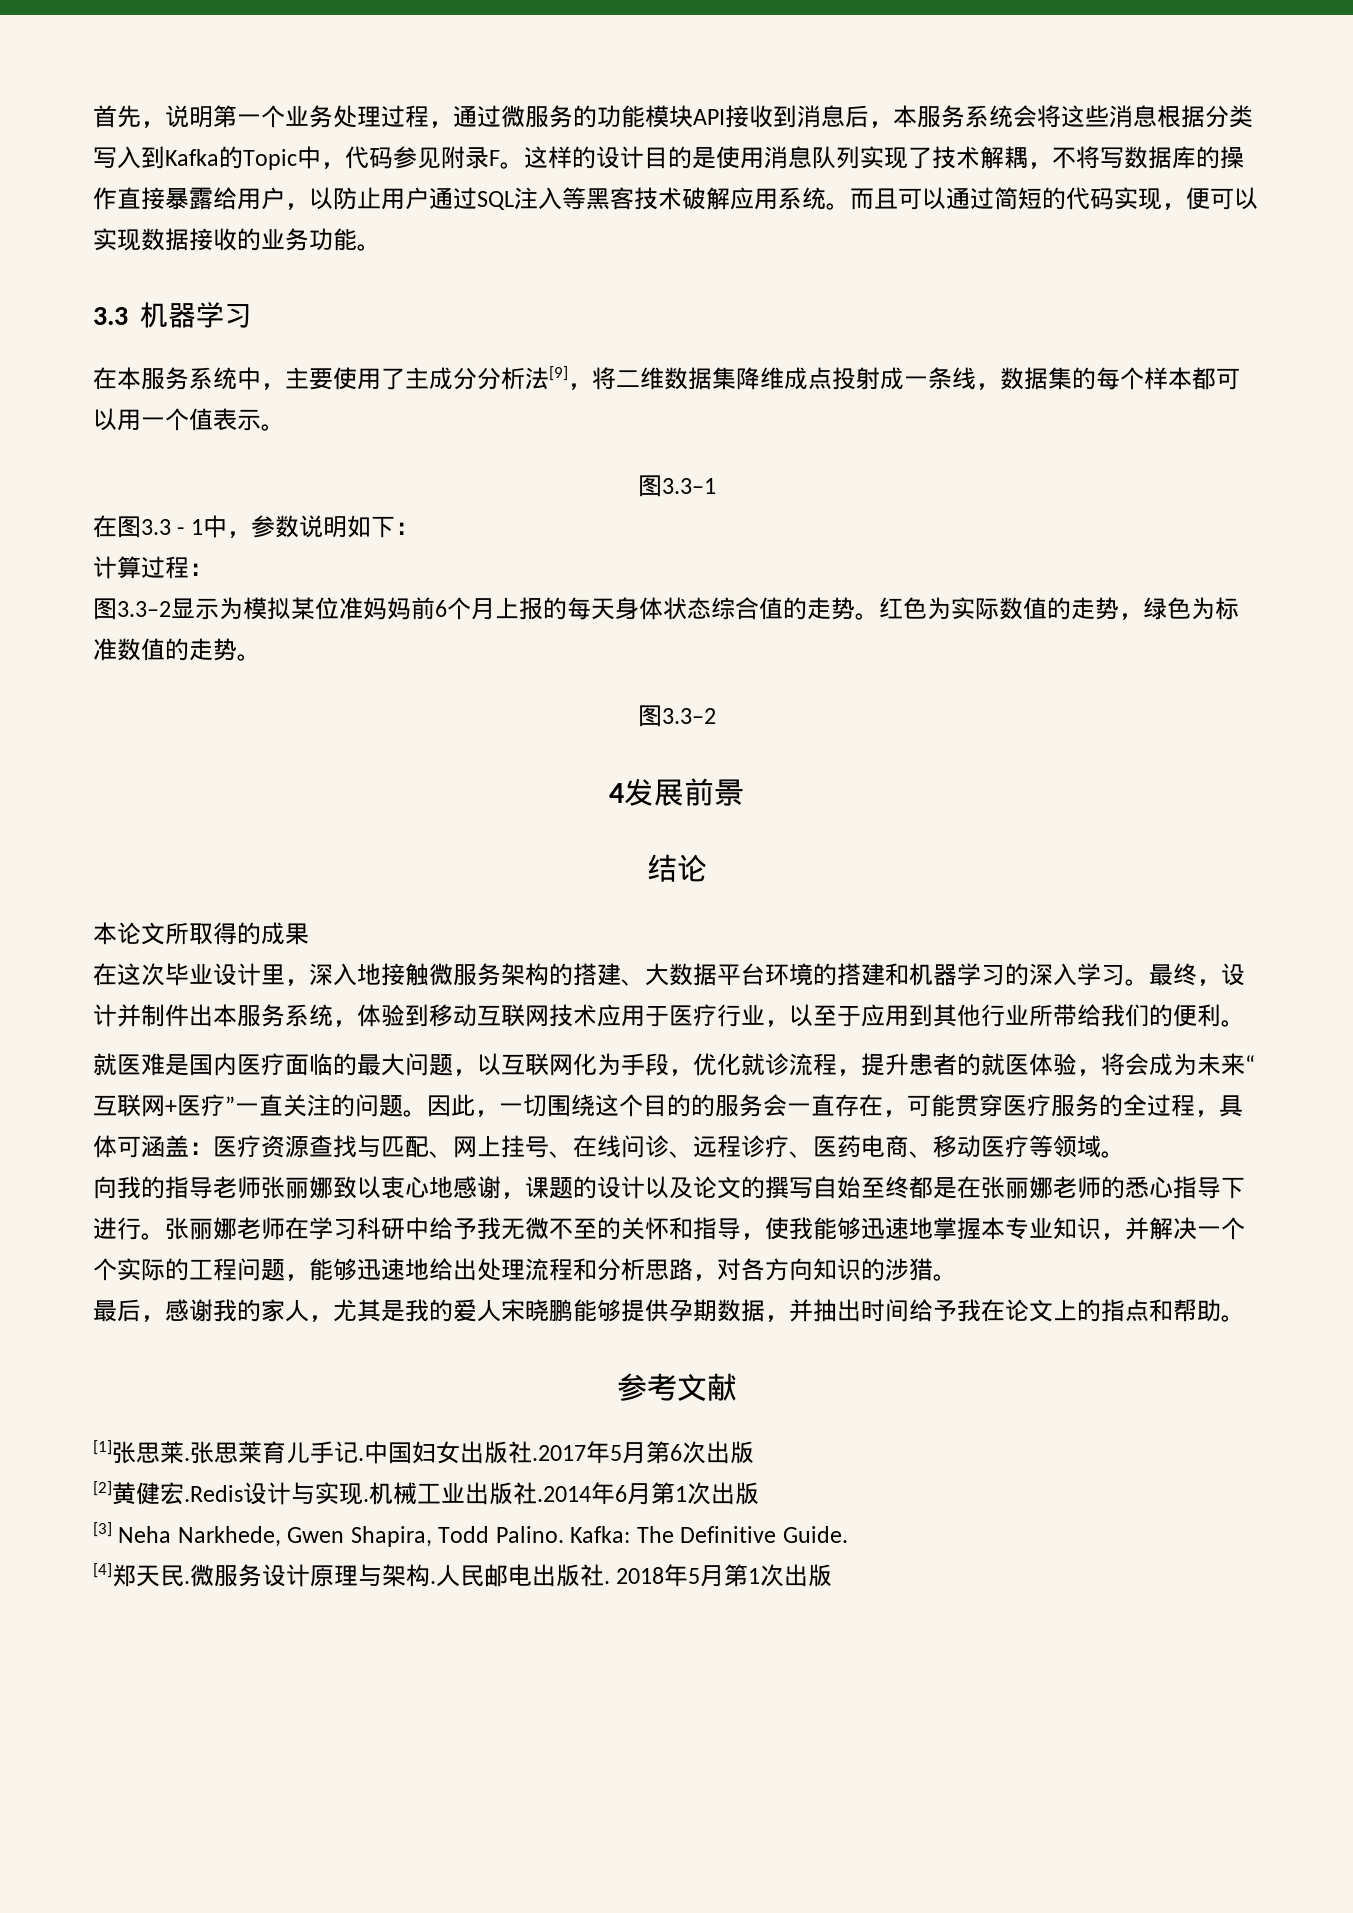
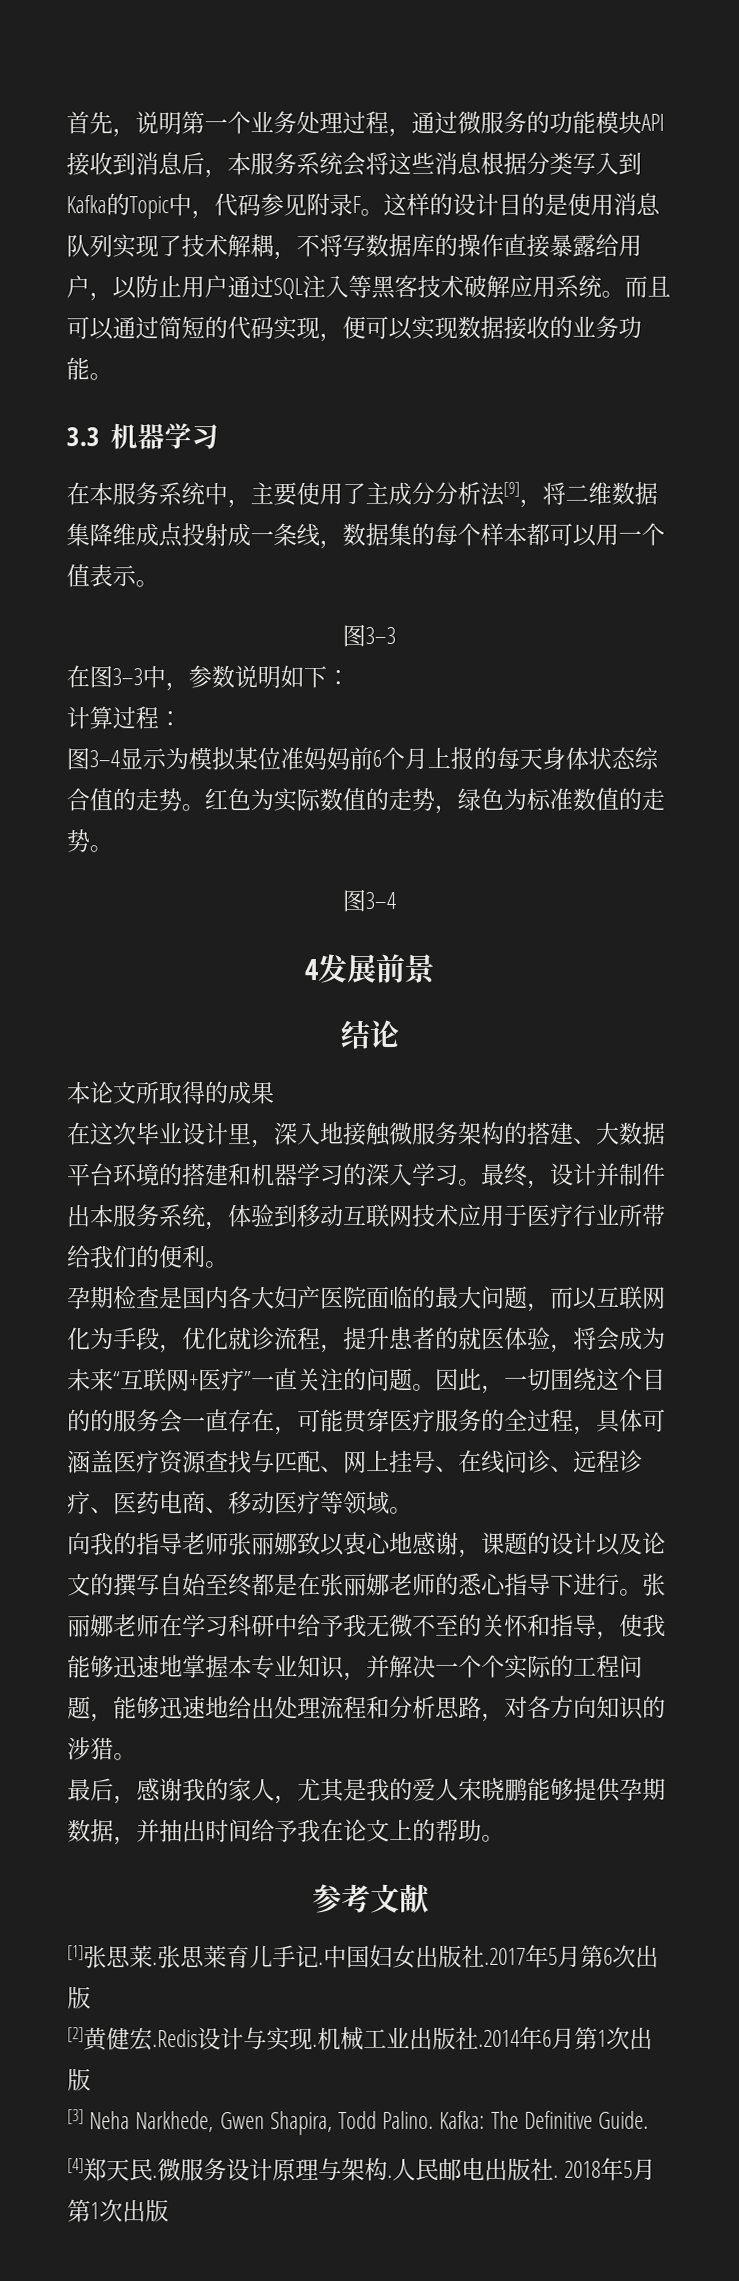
[661,478,716,494] 3.3–1 -> [365,626,396,645] 3–3
[141,519,203,535] 3.3 - 1 -> [112,668,143,686] 3–3
[117,601,171,617] 3.3–2 -> [89,750,120,768] 3–4
[661,708,716,724] 3.3–2 -> [365,891,396,910] 3–4
[765,1004,1029,1027] ，以至于应用到其他行业 -> (620, 1214) none
[93,1053,285,1076] 就医难是国内医疗 -> [67,1286,367,1310] 孕期检查是国内各大妇产医院
(477, 1072) none -> [550,1286,574,1309] 而
[189,1142,213,1155] ： -> (114, 1461) none
[1101,1299,1173,1322] 指点和 -> (436, 1830) none

